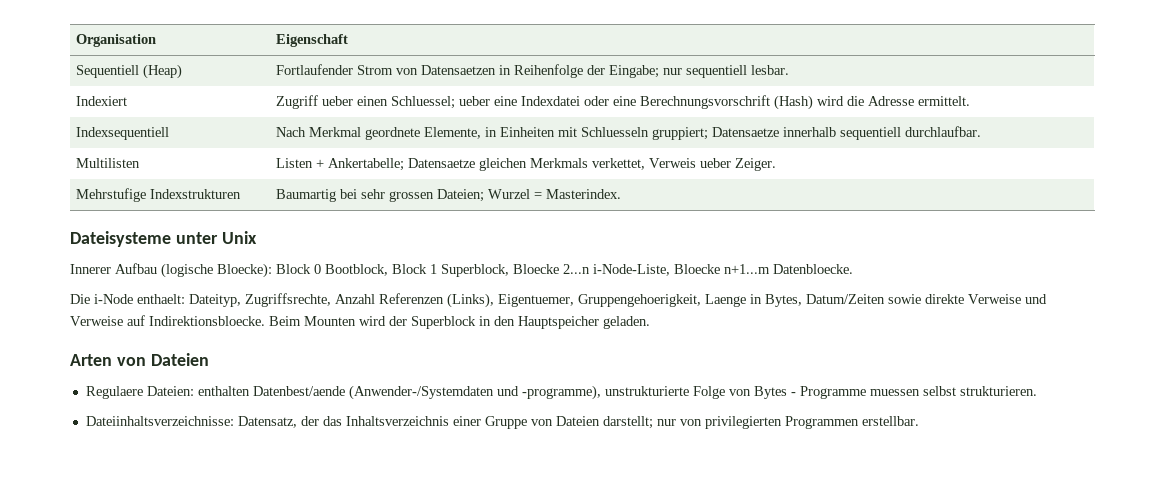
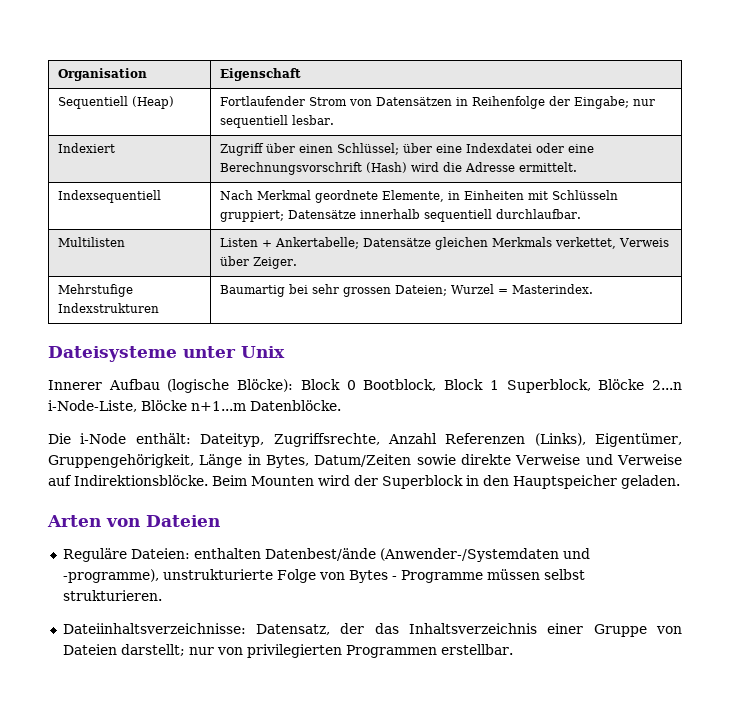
[421,65,497,75] Datensaetzen -> [375,97,452,106] Datensätzen
[322,96,491,109] ueber einen Schluessel; ueber -> [265,143,432,155] über einen Schlüssel; über
[581,127,780,140] Schluesseln gruppiert; Datensaetze -> [551,190,618,200] [219,210,356,222] Schlüsseln gruppiert; Datensätze
[408,158,476,168] Datensaetze -> [362,238,431,247] Datensätze
[700,158,732,168] ueber -> [219,256,249,266] über
[217,263,272,278] Bloecke): -> [237,379,294,392] Blöcke):
[513,264,559,274] Bloecke -> [598,379,645,390] Blöcke
[674,264,853,274] Bloecke n+1...m Datenbloecke. -> [141,400,341,411] Blöcke n+1...m Datenblöcke.
[137,294,185,304] enthaelt: -> [135,433,191,444] enthält:
[498,294,746,307] Eigentuemer, Gruppengehoerigkeit, Laenge -> [595,433,683,447] [48,454,243,468] Eigentümer, Gruppengehörigkeit, Länge
[149,316,265,326] Indirektionsbloecke. -> [74,475,208,486] Indirektionsblöcke.
[85,386,143,399] Regulaere -> [62,548,127,562] Reguläre
[252,386,345,396] Datenbest/aende -> [264,548,376,561] Datenbest/ände
[869,389,920,396] muessen -> [486,569,540,580] müssen

